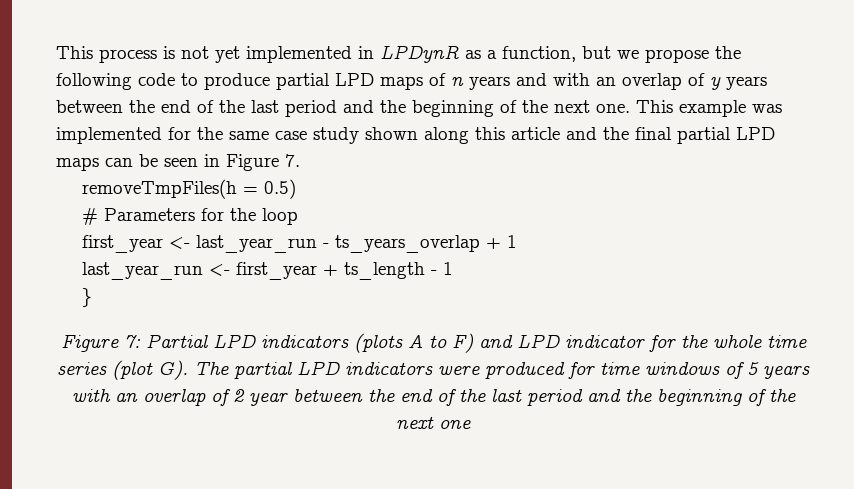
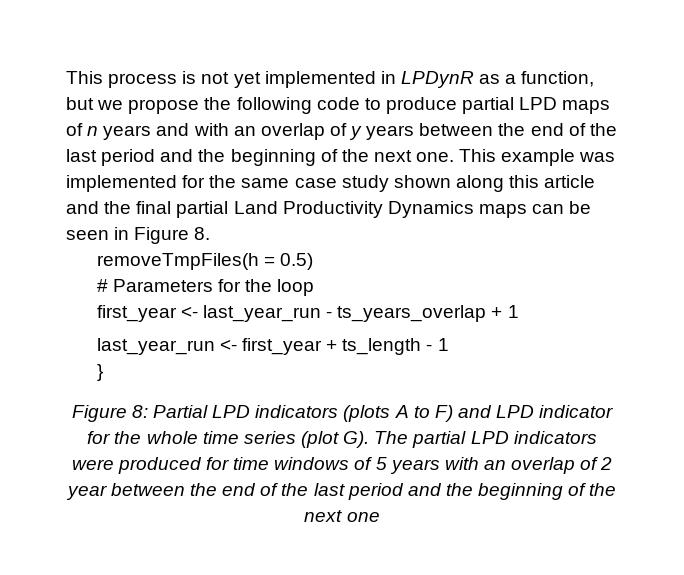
[736,127,775,140] LPD -> [233,201,474,218] Land Productivity Dynamics
[285,154,300,167] 7. -> [194,227,211,240] 8.
[123,335,141,348] 7: -> [131,405,148,418] 8:

